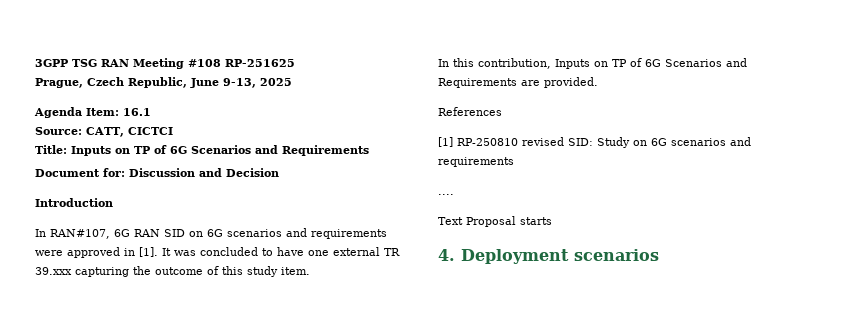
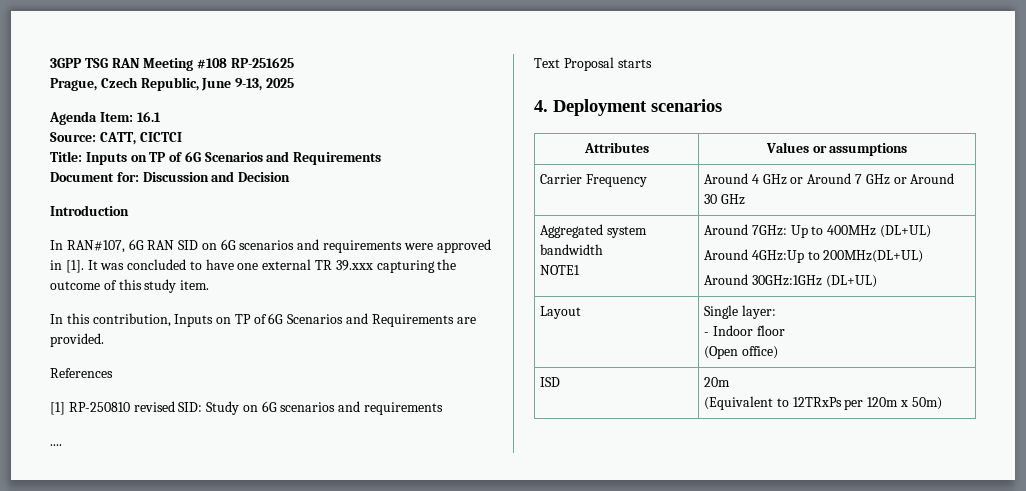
(659, 255) none -> [583,142,649,153] [765,142,908,156] [540,174,647,187] [704,173,955,185] [704,194,745,205] [540,224,647,238] [540,244,604,255] [540,265,581,275] [704,224,932,238] [704,249,924,263] [704,274,877,288] [540,306,582,319] [704,305,776,319] [704,325,785,336] [704,346,778,359] [540,377,561,387] [704,377,731,387] [704,396,942,410] // Attributes | Values or assumptions // Carrier Frequency | Around 4 GHz or Around 7 GHz or Around 30 GHz // Aggregated system bandwidth // NOTE1 | Around 7GHz: Up to 400MHz (DL+UL) // Around 4GHz:Up to 200MHz(DL+UL) // Around 30GHz:1GHz (DL+UL) // Layout | Single layer: // - Indoor floor // (Open office) // ISD | 20m // (Equivalent to 12TRxPs per 120m x 50m)

